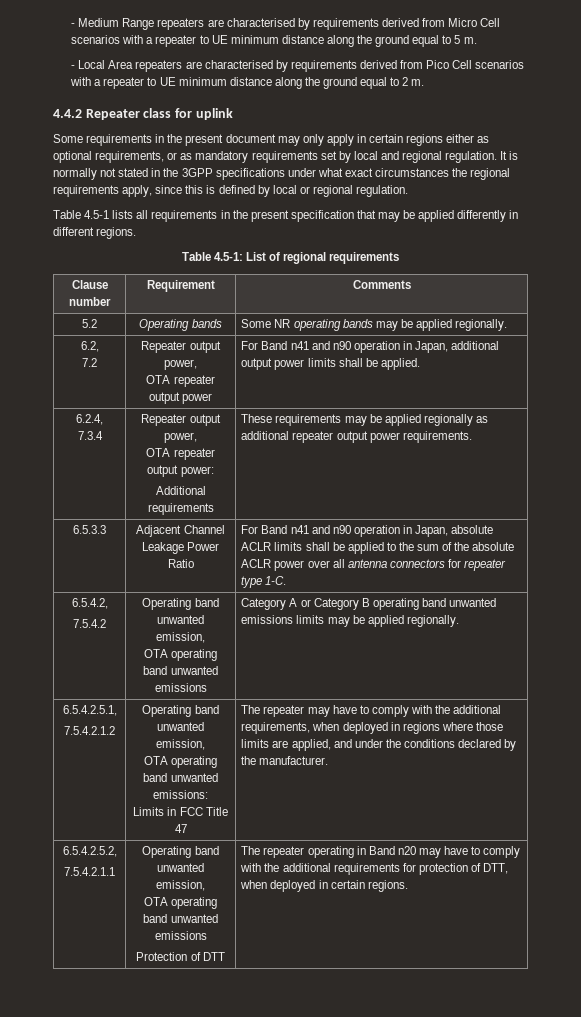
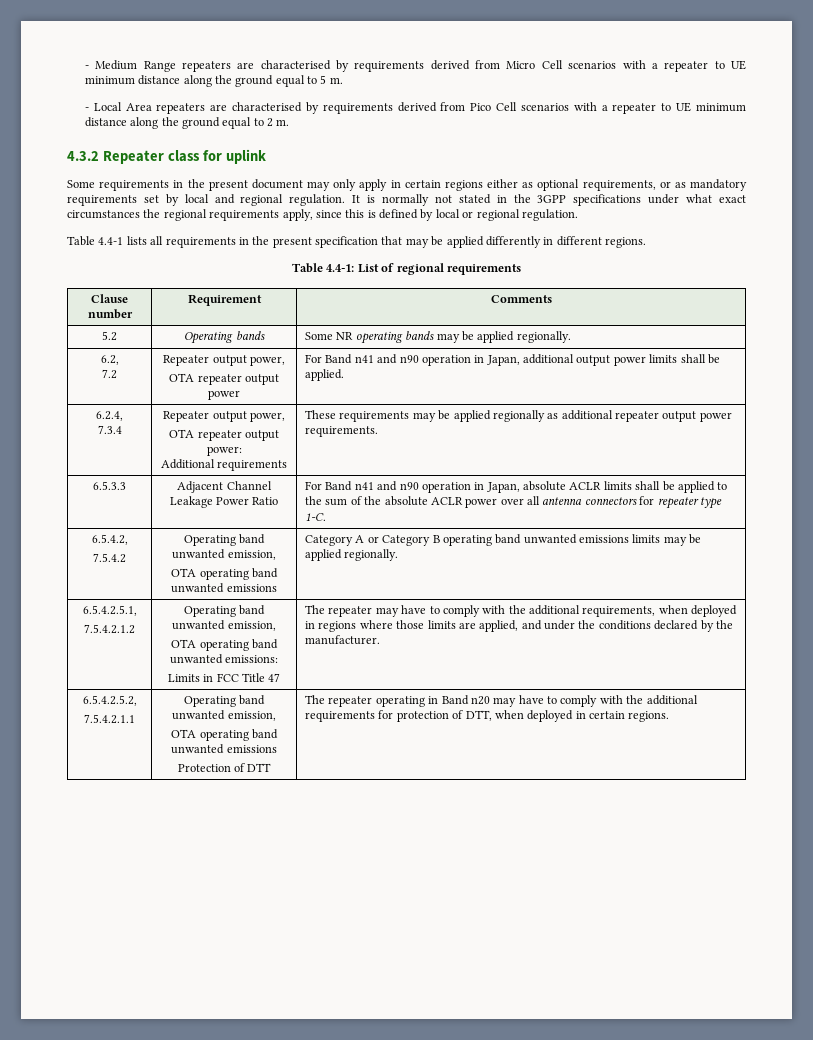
[53,109,82,118] 4.4.2 -> [67,151,99,161] 4.3.2
[84,210,110,219] 4.5-1 -> [98,237,124,245] 4.4-1
[213,252,243,261] 4.5-1: -> [326,264,355,272] 4.4-1:

